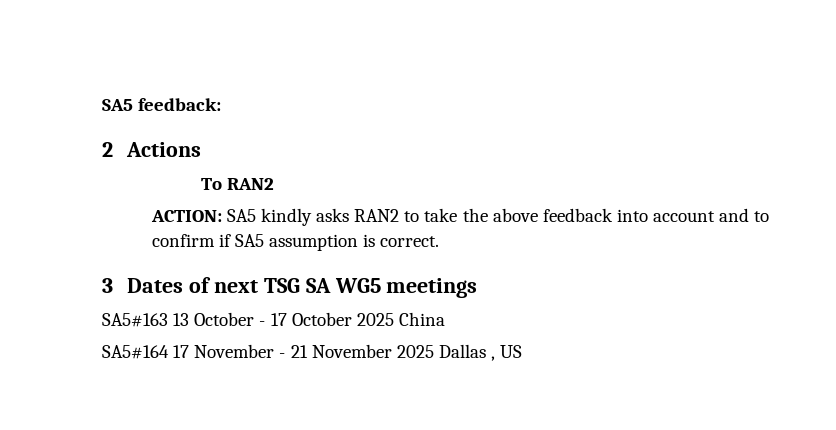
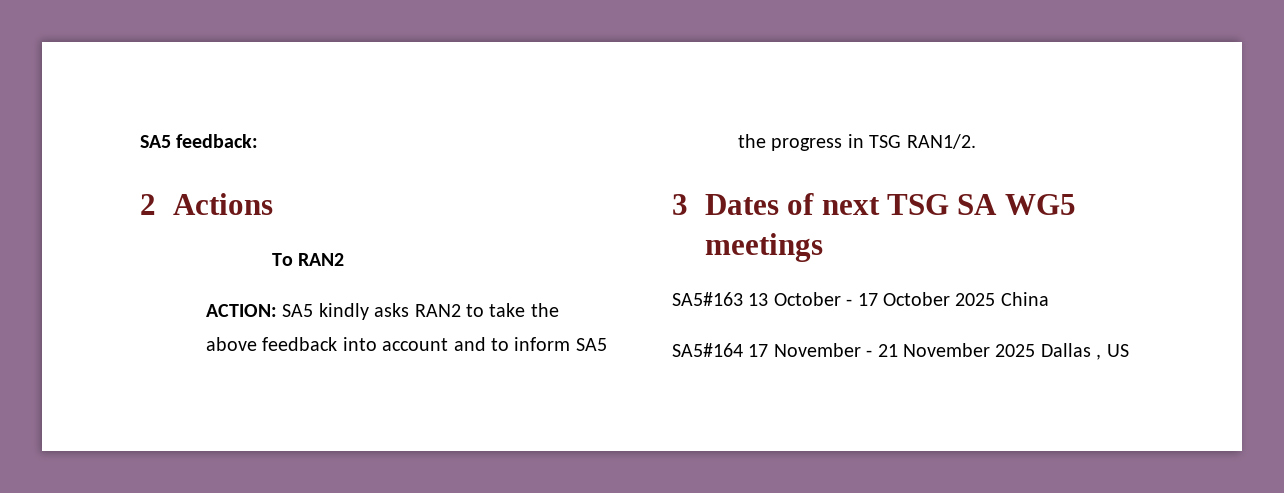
[151,234,440,251] confirm if SA5 assumption is correct. -> [514,337,607,351] [737,134,976,151] inform SA5 the progress in TSG RAN1/2.

